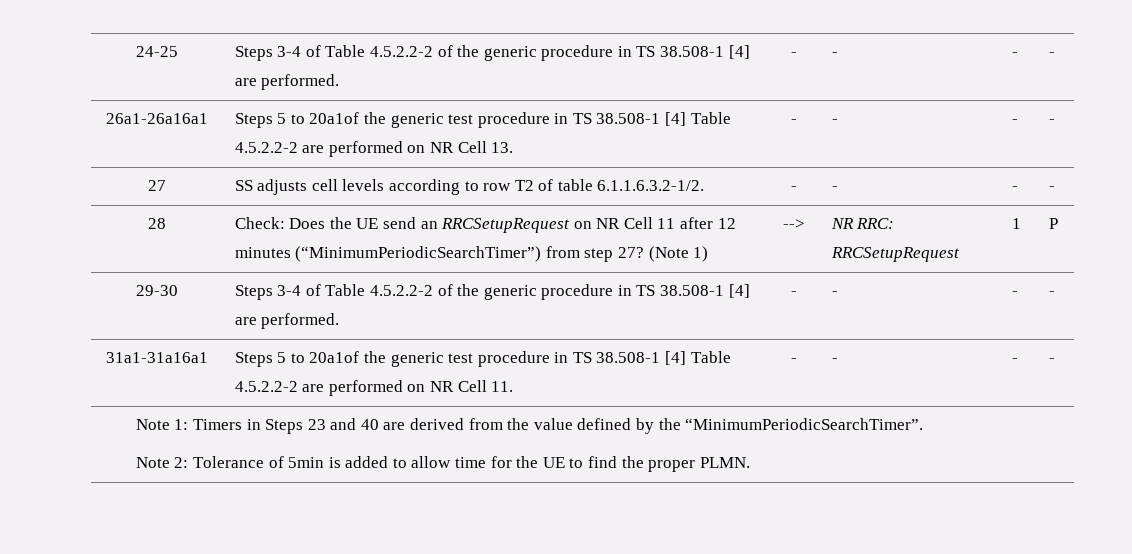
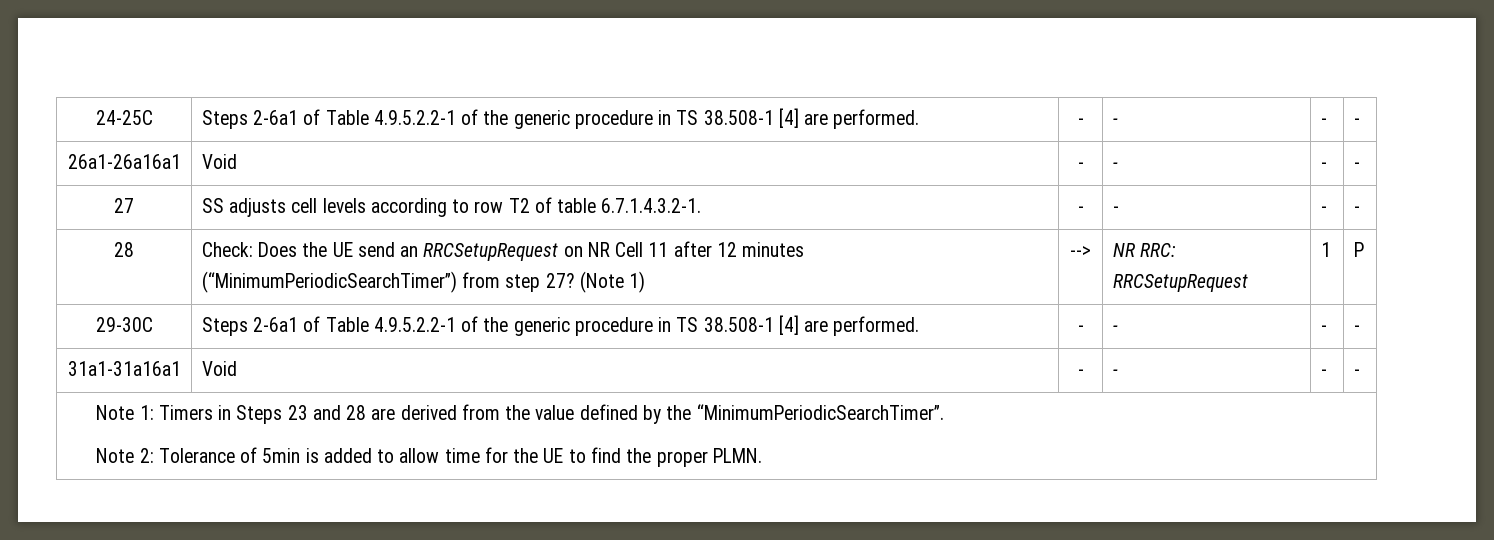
[135,46,178,57] [234,45,433,61] 24-25 | Steps 3-4 of Table 4.5.2.2-2 -> [95,110,153,125] [201,109,456,129] 24-25C | Steps 2-6a1 of Table 4.9.5.2.2-1
[234,112,731,128] [234,141,514,157] Steps 5 to 20a1of the generic test procedure in TS 38.508-1 [4] Table 4.5.2.2-2 are performed on NR Cell 13. -> [201,154,237,169] Void
[597,180,705,191] 6.1.1.6.3.2-1/2. -> [601,198,702,213] 6.7.1.4.3.2-1.
[135,285,178,296] [234,284,433,300] 29-30 | Steps 3-4 of Table 4.5.2.2-2 -> [95,317,153,332] [201,316,456,336] 29-30C | Steps 2-6a1 of Table 4.9.5.2.2-1
[234,351,731,367] [234,380,514,396] Steps 5 to 20a1of the generic test procedure in TS 38.508-1 [4] Table 4.5.2.2-2 are performed on NR Cell 11. -> [201,361,237,376] Void
[360,419,379,430] 40 -> [346,405,367,420] 28

